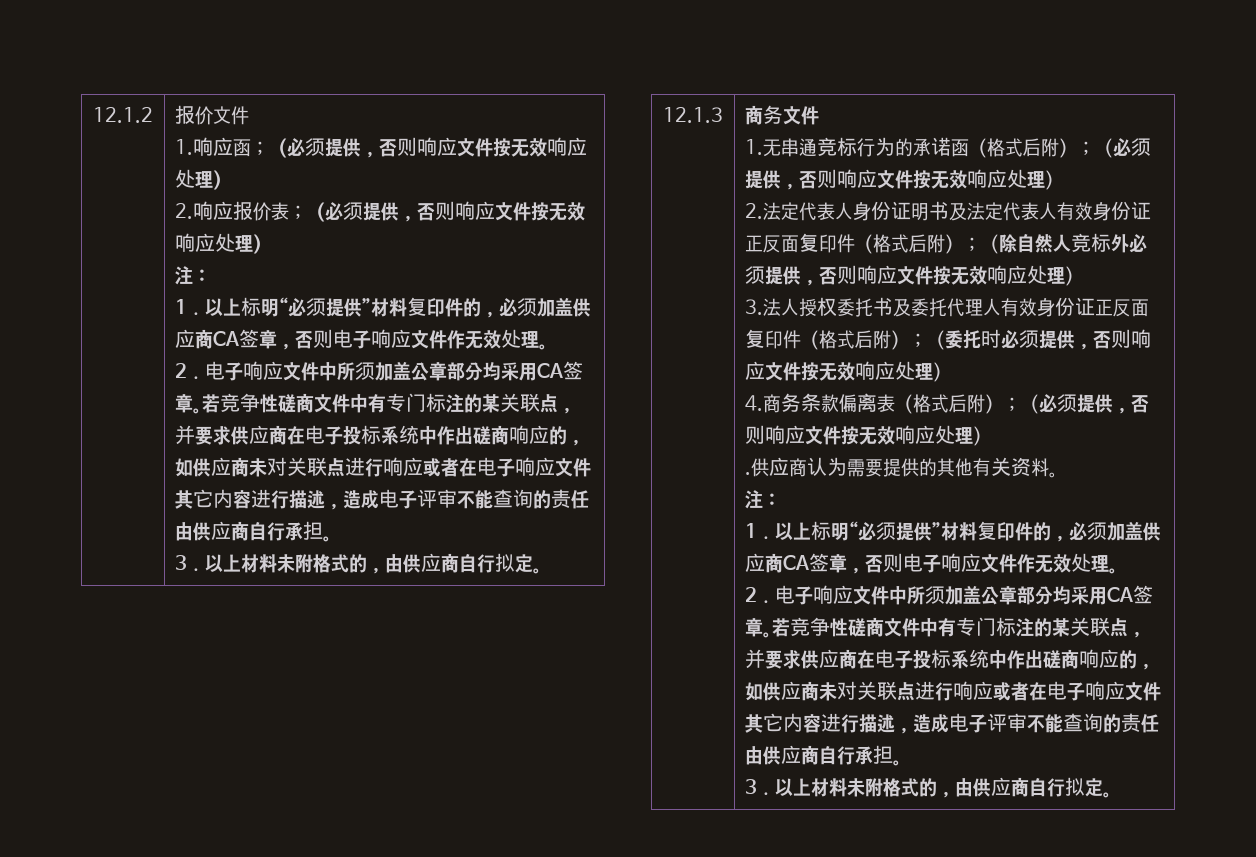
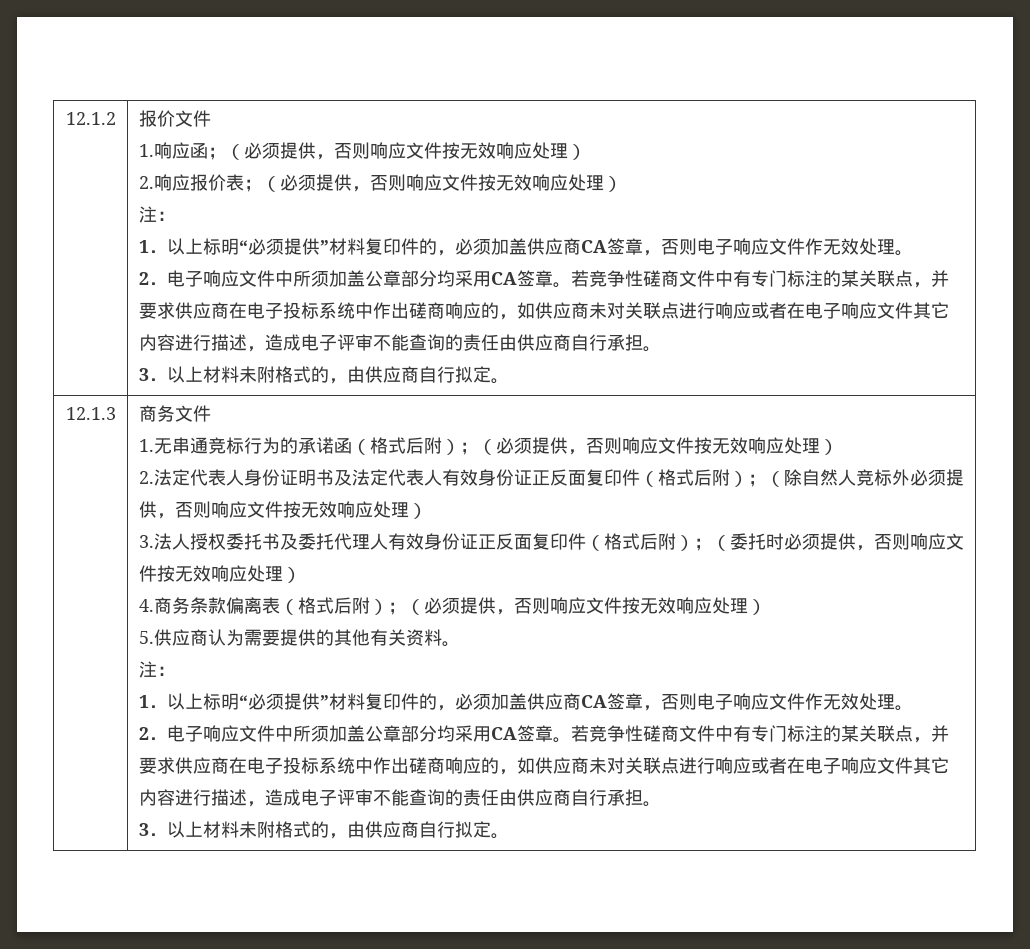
[745,472,752,475] . -> [138,631,154,644] 5.

